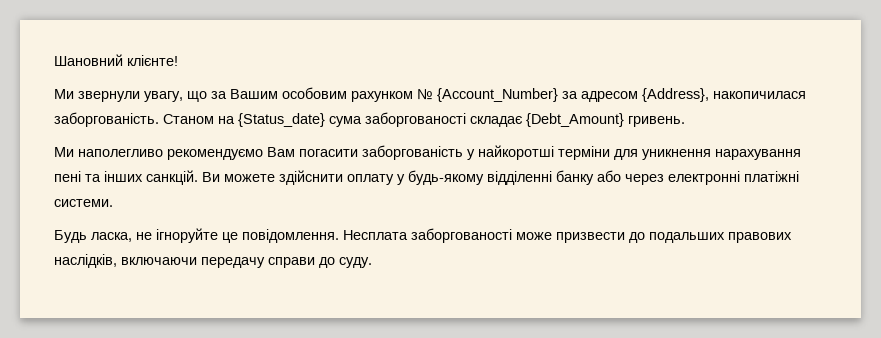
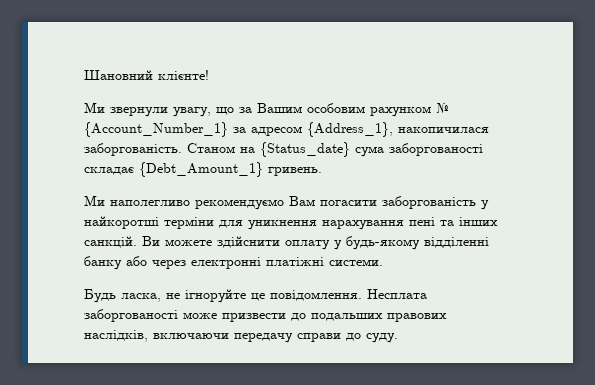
[437,88,558,102] {Account_Number} -> [84,122,228,137] {Account_Number_1}
[642,88,709,102] {Address}, -> [307,122,393,137] {Address_1},
[526,113,624,127] {Debt_Amount} -> [139,162,263,177] {Debt_Amount_1}

